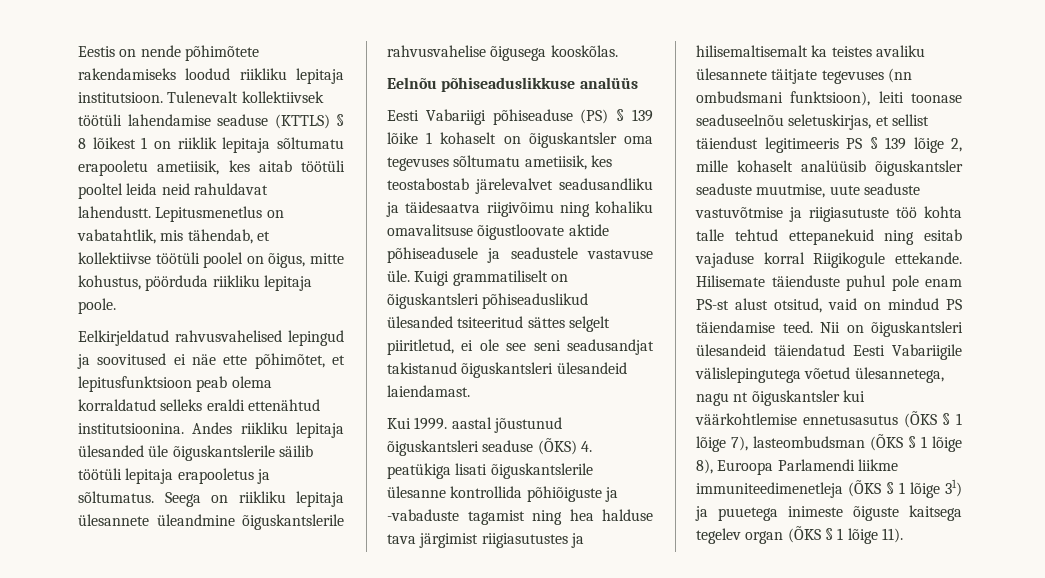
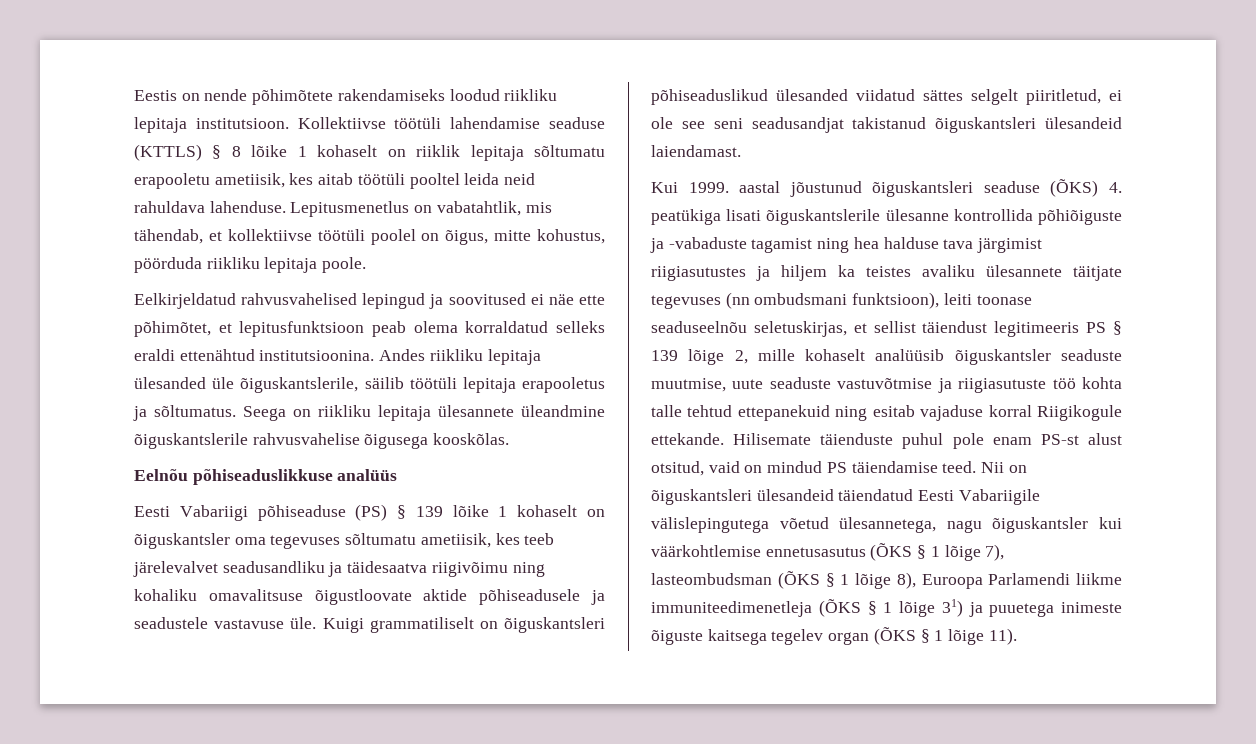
[167,91,324,103] Tulenevalt kollektiivsek -> [297,117,386,129] Kollektiivse
[92,137,148,149] lõikest 1 -> [251,145,378,157] lõike 1 kohaselt
[193,183,268,195] [78,206,151,218] rahuldavat lahendustt. -> [134,201,286,213] rahuldava lahenduse.
[172,445,275,461] õiguskantslerile -> [240,377,359,393] õiguskantslerile,
[387,178,469,190] teostabostab -> [524,533,555,545] teeb
[457,316,524,328] tsiteeritud -> [856,89,915,101] viidatud
[696,45,808,57] hilisemaltisemalt -> [781,265,827,281] hiljem
[733,392,749,402] nt -> (982, 526) none

